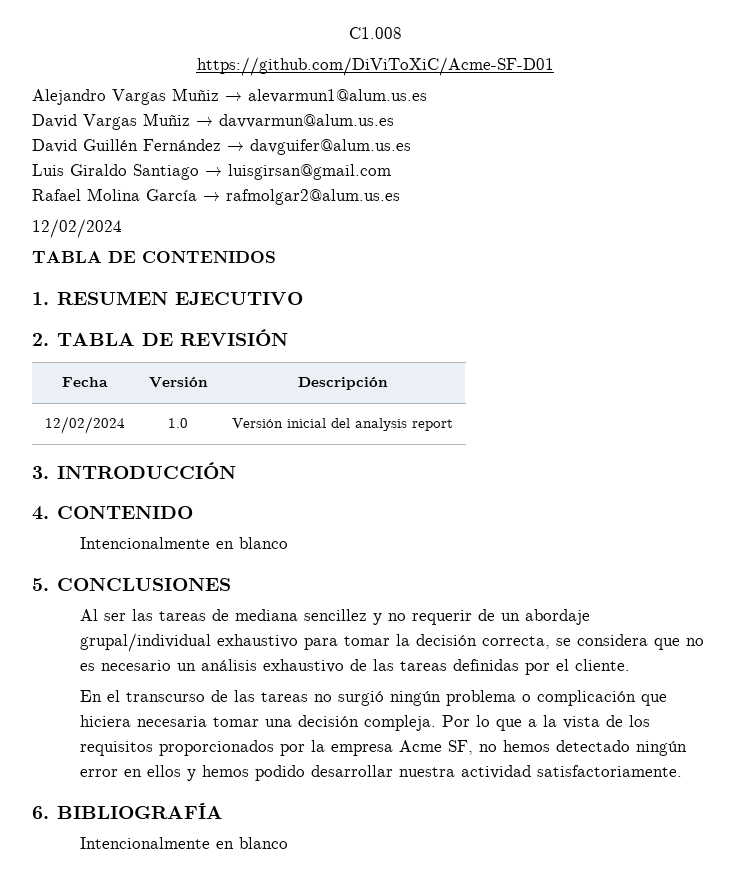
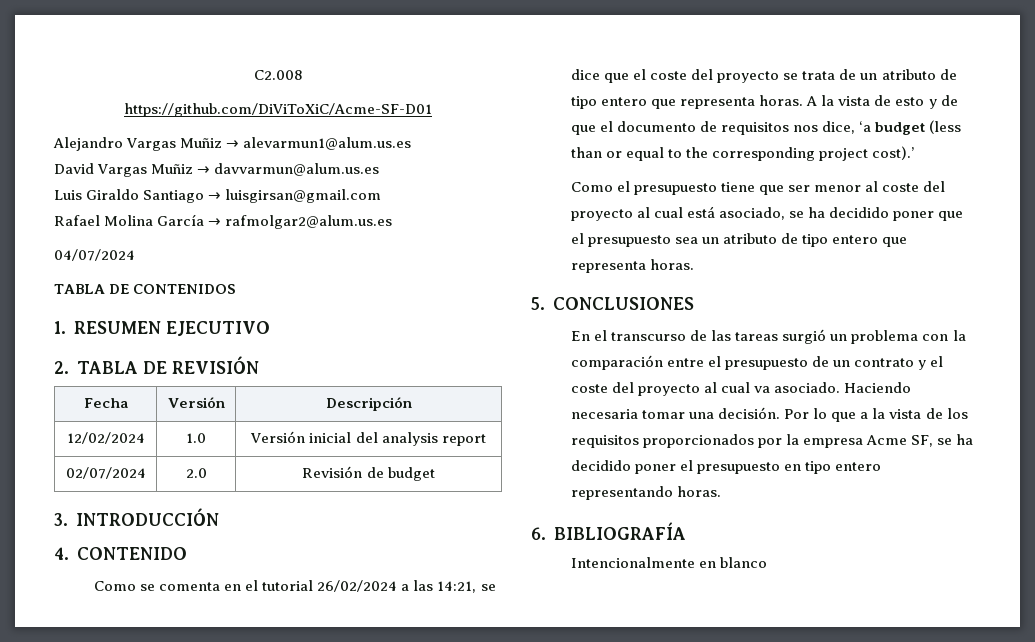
[348,27,402,39] C1.008 -> [253,70,303,80] C2.008
[32,139,411,155] // David Guillén Fernández → davguifer@alum.us.es -> (380, 169) none
[32,219,122,238] 12/02/2024 -> [54,249,135,261] 04/07/2024
(453, 425) none -> [65,467,146,479] [185,468,207,478] [302,466,435,481] // 02/07/2024 | 2.0 | Revisión de budget
[79,537,288,549] [32,578,232,591] [79,609,590,625] [79,633,704,652] [79,659,630,675] Intencionalmente en blanco // 5. CONCLUSIONES // Al ser las tareas de mediana sencillez y no requerir de un abordaje grupal/individual exhaustivo para tomar la decisión correcta, se considera que no es necesario un análisis exhaustivo de las tareas definidas por el cliente. -> [93,580,496,593] [570,69,957,83] [570,95,958,109] [570,120,962,135] [570,146,915,161] [570,181,946,195] [570,206,964,221] [570,233,908,247] [570,259,695,273] [531,297,694,310] Como se comenta en el tutorial 26/02/2024 a las 14:21, se dice que el coste del proyecto se trata de un atributo de tipo entero que representa horas. A la vista de esto y de que el documento de requisitos nos dice, ‘a budget (less than or equal to the corresponding project cost).’ // Como el presupuesto tiene que ser menor al coste del proyecto al cual está asociado, se ha decidido poner que el presupuesto sea un atributo de tipo entero que representa horas. // 5. CONCLUSIONES
[313,690,667,706] [79,715,131,727] no surgió ningún problema o complicación que hiciera -> [782,329,966,344] [570,355,944,370] [570,382,912,396] surgió un problema con la comparación entre el presupuesto de un contrato y el coste del proyecto al cual va asociado. Haciendo
[297,715,436,731] decisión compleja. -> [718,407,781,419] decisión.
[478,740,687,756] [79,765,682,781] no hemos detectado ningún error en ellos y hemos podido desarrollar nuestra actividad satisfactoriamente. -> [937,434,974,445] [570,460,882,474] [570,486,722,500] se ha decidido poner el presupuesto en tipo entero representando horas.

